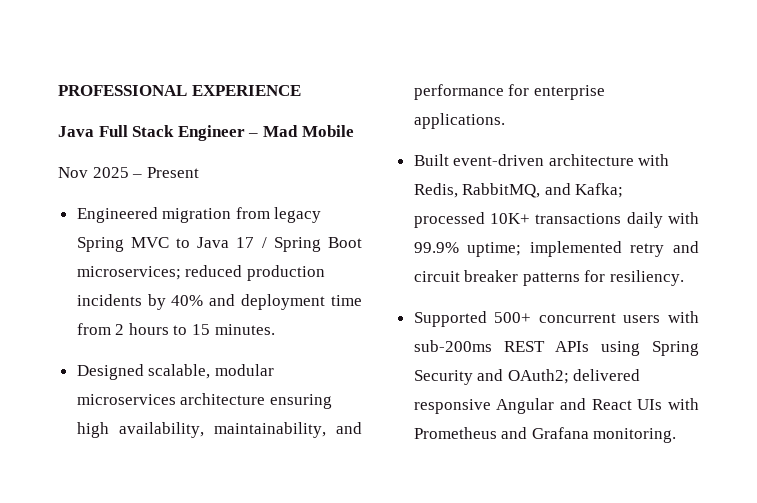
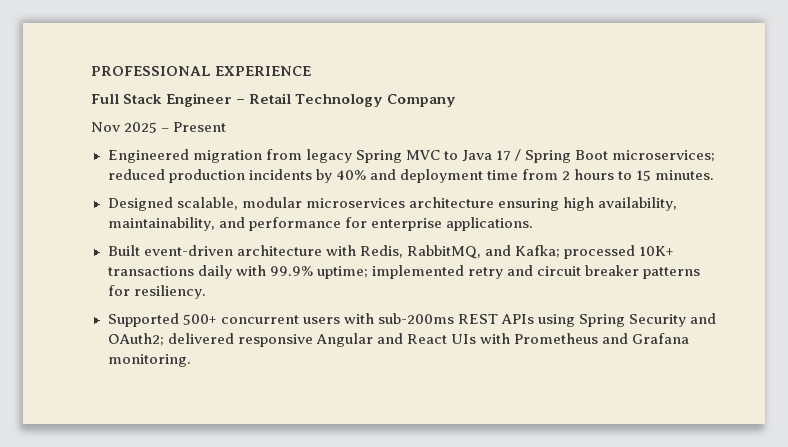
[58,126,94,137] Java -> (312, 71) none
[262,125,354,137] Mad Mobile -> [249,93,457,107] Retail Technology Company

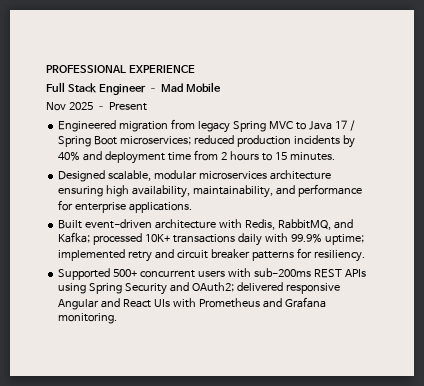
[249,93,457,107] Retail Technology Company -> [160,82,221,92] Mad Mobile

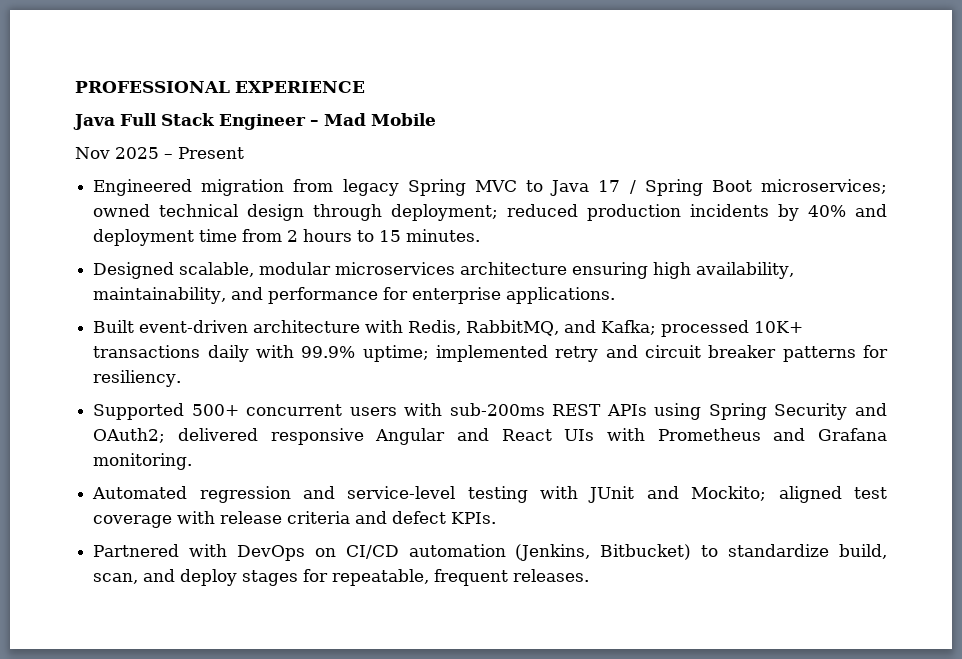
(195, 69) none -> [73,114,115,130] Java
(192, 140) none -> [93,204,499,221] owned technical design through deployment;
(118, 318) none -> [92,486,887,503] [93,511,497,528] [93,544,887,561] [93,569,590,586] // Automated regression and service-level testing with JUnit and Mockito; aligned test coverage with release criteria and defect KPIs. // Partnered with DevOps on CI/CD automation (Jenkins, Bitbucket) to standardize build, scan, and deploy stages for repeatable, frequent releases.

